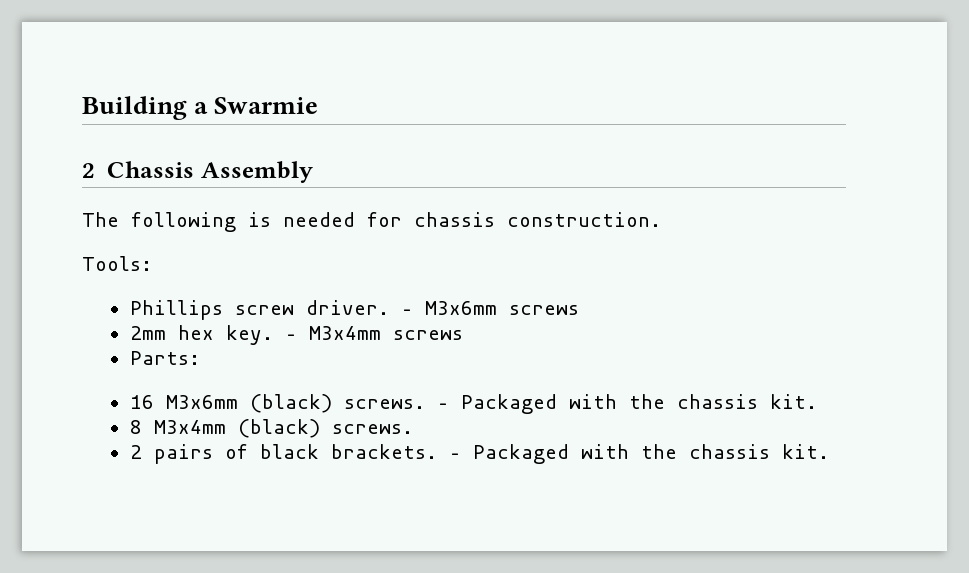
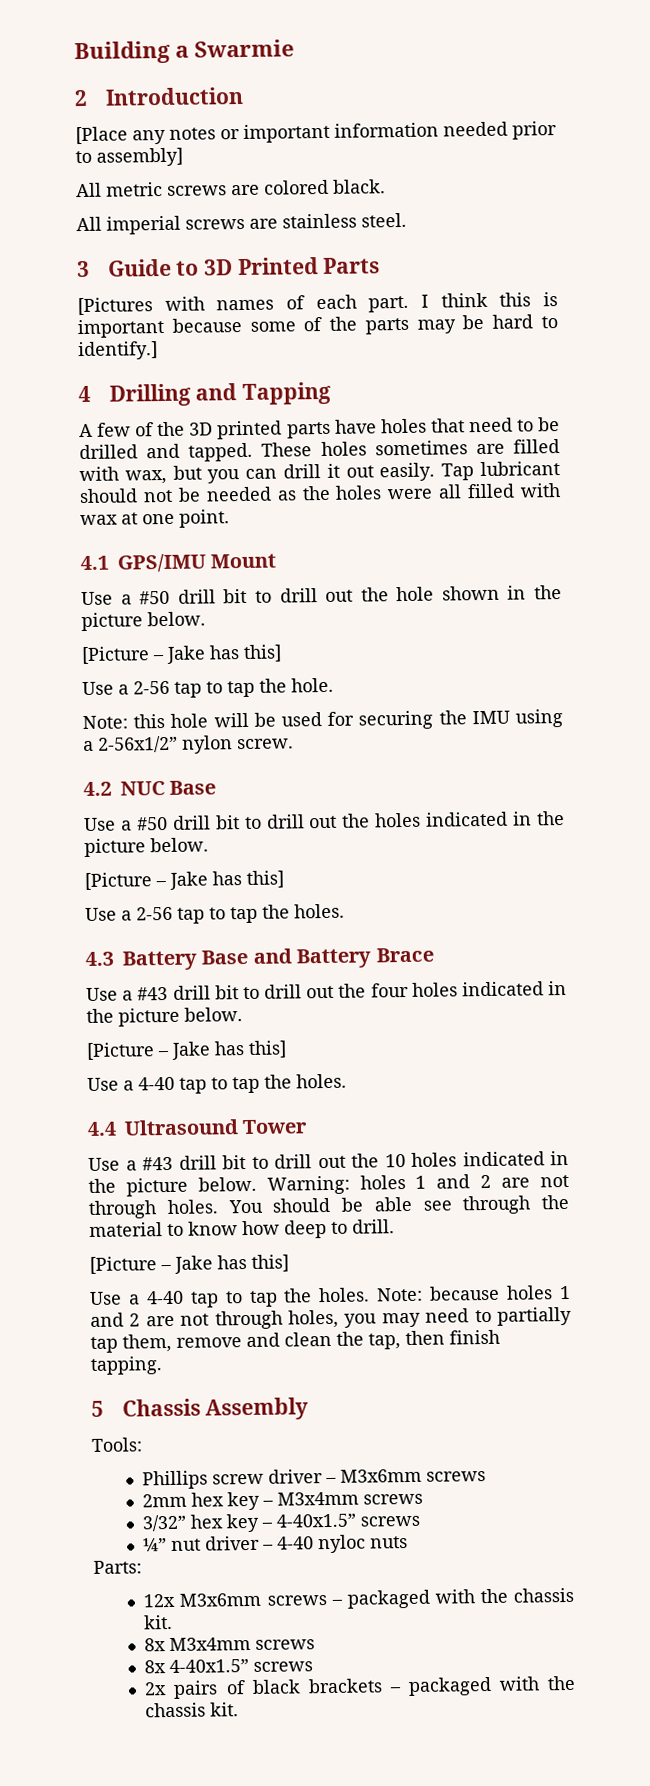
[107,161,314,183] [82,212,661,232] Chassis Assembly // The following is needed for chassis construction. -> [104,86,244,106] [75,121,557,145] [75,147,183,167] [76,179,386,198] [76,212,407,235] [77,257,381,278] [77,292,558,316] [77,314,558,339] [78,341,158,361] [78,381,331,407] [79,417,560,440] [79,439,560,462] [79,461,561,485] [79,483,561,504] [80,509,230,528] [80,553,277,573] [81,585,562,606] [81,611,206,632] [81,644,282,665] [82,677,334,698] [82,708,563,730] [83,735,294,754] [83,780,217,797] [84,810,565,832] [84,837,209,858] [84,870,284,891] [85,903,345,924] [85,947,434,971] [86,980,567,1002] [86,1007,243,1027] [86,1040,287,1061] [87,1073,347,1094] [87,1119,309,1136] [88,1150,569,1171] [88,1174,570,1197] [88,1194,569,1219] [89,1219,395,1239] [89,1254,289,1274] [89,1285,572,1308] [90,1306,572,1330] [90,1329,500,1353] [90,1356,163,1375] [91,1397,310,1421] Introduction // [Place any notes or important information needed prior to assembly] // All metric screws are colored black. // All imperial screws are stainless steel. // 3 Guide to 3D Printed Parts // [Pictures with names of each part. I think this is important because some of the parts may be hard to identify.] // 4 Drilling and Tapping // A few of the 3D printed parts have holes that need to be drilled and tapped. These holes sometimes are filled with wax, but you can drill it out easily. Tap lubricant should not be needed as the holes were all filled with wax at one point. // 4.1 GPS/IMU Mount // Use a #50 drill bit to drill out the hole shown in the picture below. // [Picture – Jake has this] // Use a 2-56 tap to tap the hole. // Note: this hole will be used for securing the IMU using a 2-56x1/2” nylon screw. // 4.2 NUC Base // Use a #50 drill bit to drill out the holes indicated in the picture below. // [Picture – Jake has this] // Use a 2-56 tap to tap the holes. // 4.3 Battery Base and Battery Brace // Use a #43 drill bit to drill out the four holes indicated in the picture below. // [Picture – Jake has this] // Use a 4-40 tap to tap the holes. // 4.4 Ultrasound Tower // Use a #43 drill bit to drill out the 10 holes indicated in the picture below. Warning: holes 1 and 2 are not through holes. You should be able see through the material to know how deep to drill. // [Picture – Jake has this] // Use a 4-40 tap to tap the holes. Note: because holes 1 and 2 are not through holes, you may need to partially tap them, remove and clean the tap, then finish tapping. // 5 Chassis Assembly
[305,300,389,315] driver. -> [268,1469,324,1484] driver
[225,325,273,345] key. -> [227,1491,261,1511] key
[129,351,200,365] [129,394,817,414] [129,419,413,438] [129,444,569,464] Parts: // 16 M3x6mm (black) screws. – Packaged with the chassis kit. // 8 M3x4mm (black) screws. // 2 pairs of black brackets. – Packaged -> [142,1513,421,1533] [143,1534,409,1554] [93,1560,142,1574] [143,1587,574,1609] [144,1614,174,1630] [144,1636,316,1652] [144,1659,314,1674] [144,1676,492,1699] 3/32” hex key – 4-40x1.5” screws // ¼” nut driver – 4-40 nyloc nuts // Parts: // 12x M3x6mm screws – packaged with the chassis kit. // 8x M3x4mm screws // 8x 4-40x1.5” screws // 2x pairs of black brackets – packaged

